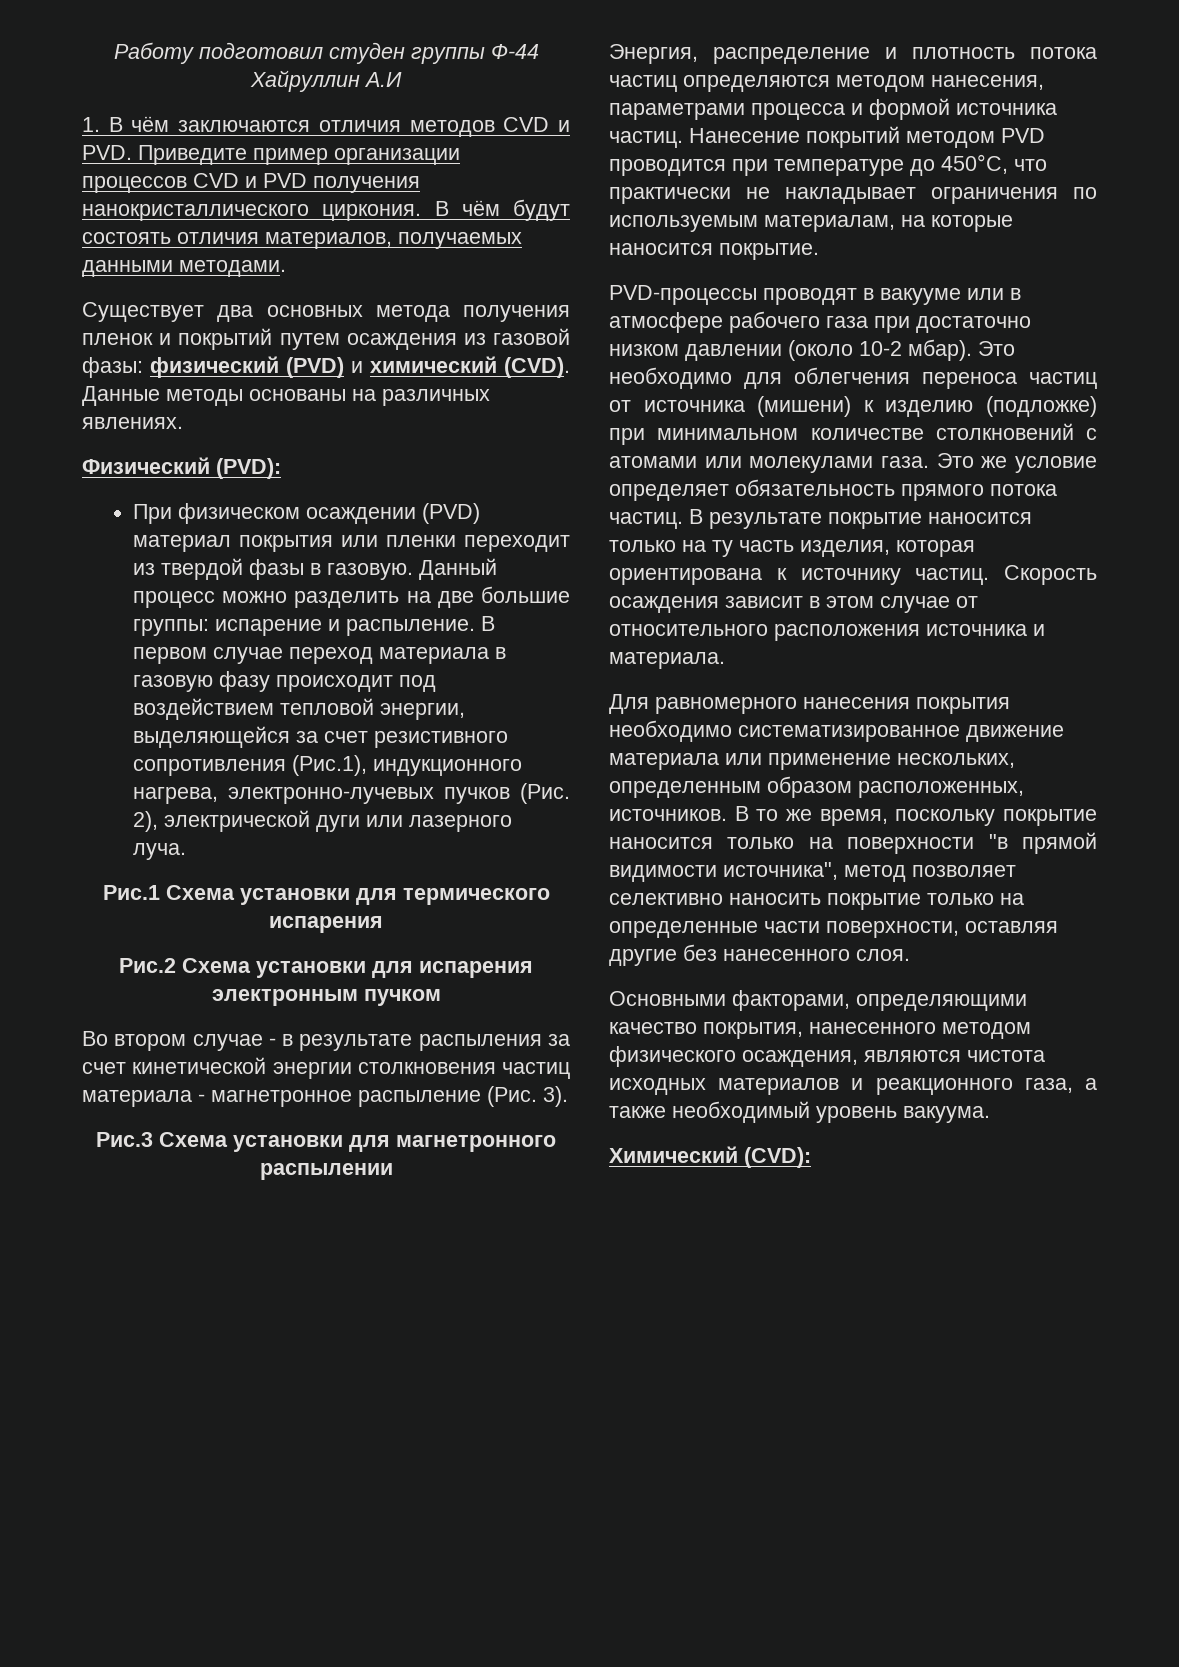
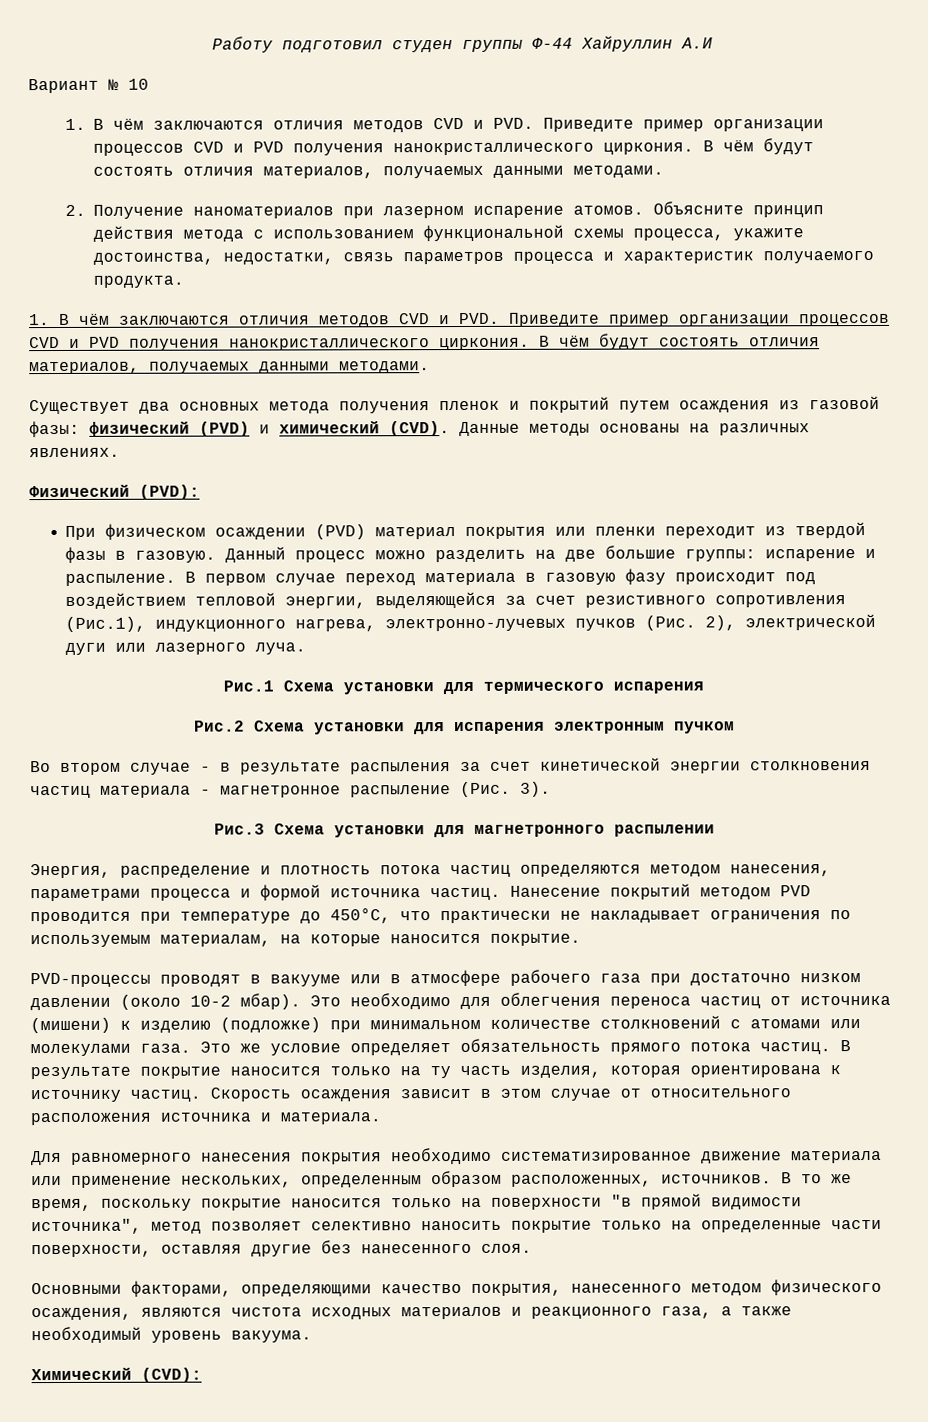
(402, 79) none -> [28,78,149,94] [65,117,825,133] [93,138,815,156] [93,165,665,179] [65,201,825,219] [93,224,805,242] [93,250,875,265] [93,275,185,288] // Вариант № 10 // 1. В чём заключаются отличия методов CVD и PVD. Приведите пример организации процессов CVD и PVD получения нанокристаллического циркония. В чём будут состоять отличия материалов, получаемых данными методами. // 2. Получение наноматериалов при лазерном испарение атомов. Объясните принцип действия метода с использованием функциональной схемы процесса, укажите достоинства, недостатки, связь параметров процесса и характеристик получаемого продукта.

